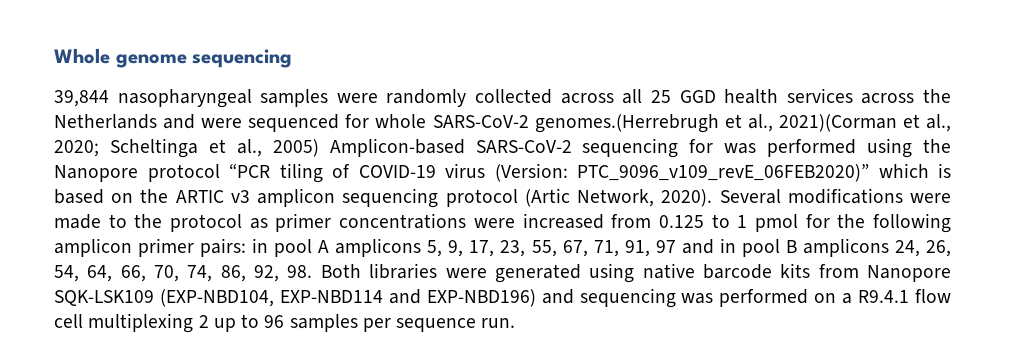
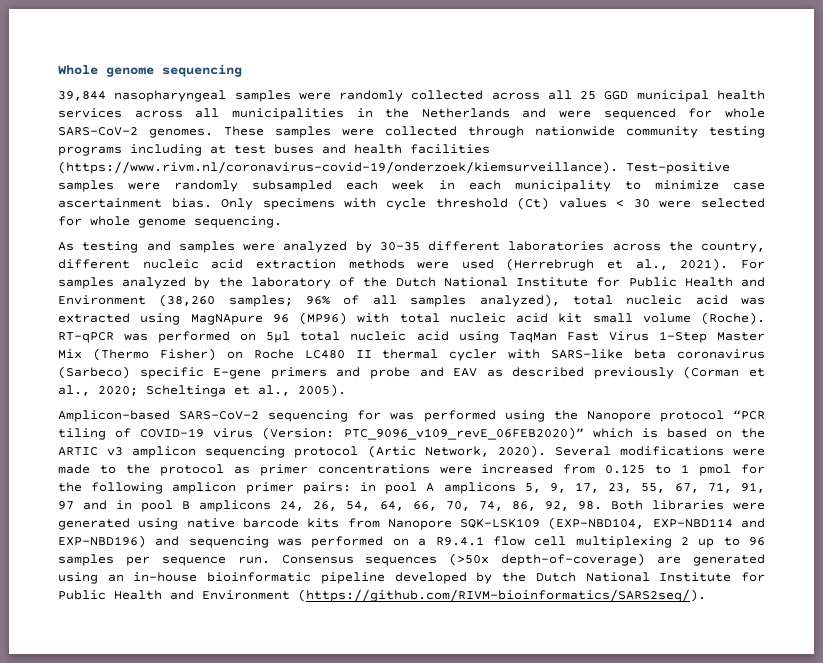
(716, 96) none -> [636,90,709,102] municipal
(915, 98) none -> [195,108,373,120] all municipalities in
[534,114,897,133] genomes.(Herrebrugh et al., 2021)(Corman -> [149,126,765,138] [58,144,490,156] [58,161,730,174] [58,180,765,192] [58,197,765,210] [58,216,282,228] [58,241,765,253] [58,258,765,271] [58,277,766,289] [58,294,766,307] [58,312,765,325] [58,331,766,343] [58,348,765,361] [58,366,740,379] genomes. These samples were collected through nationwide community testing programs including at test buses and health facilities (https://www.rivm.nl/coronavirus-covid-19/onderzoek/kiemsurveillance). Test-positive samples were randomly subsampled each week in each municipality to minimize case ascertainment bias. Only specimens with cycle threshold (Ct) values < 30 were selected for whole genome sequencing. // As testing and samples were analyzed by 30-35 different laboratories across the country, different nucleic acid extraction methods were used (Herrebrugh et al., 2021). For samples analyzed by the laboratory of the Dutch National Institute for Public Health and Environment (38,260 samples; 96% of all samples analyzed), total nucleic acid was extracted using MagNApure 96 (MP96) with total nucleic acid kit small volume (Roche). RT-qPCR was performed on 5μl total nucleic acid using TaqMan Fast Virus 1-Step Master Mix (Thermo Fisher) on Roche LC480 II thermal cycler with SARS-like beta coronavirus (Sarbeco) specific E-gene primers and probe and EAV as described previously (Corman
[272,139,319,157] 2005) -> [298,384,346,397] 2005). //
(516, 323) none -> [281,553,766,566] [58,572,766,584] [58,589,706,602] Consensus sequences (>50x depth-of-coverage) are generated using an in-house bioinformatic pipeline developed by the Dutch National Institute for Public Health and Environment (https://github.com/RIVM-bioinformatics/SARS2seq/).

